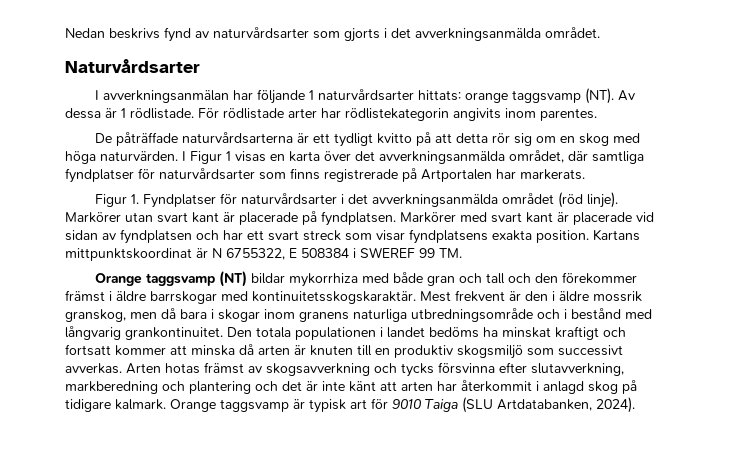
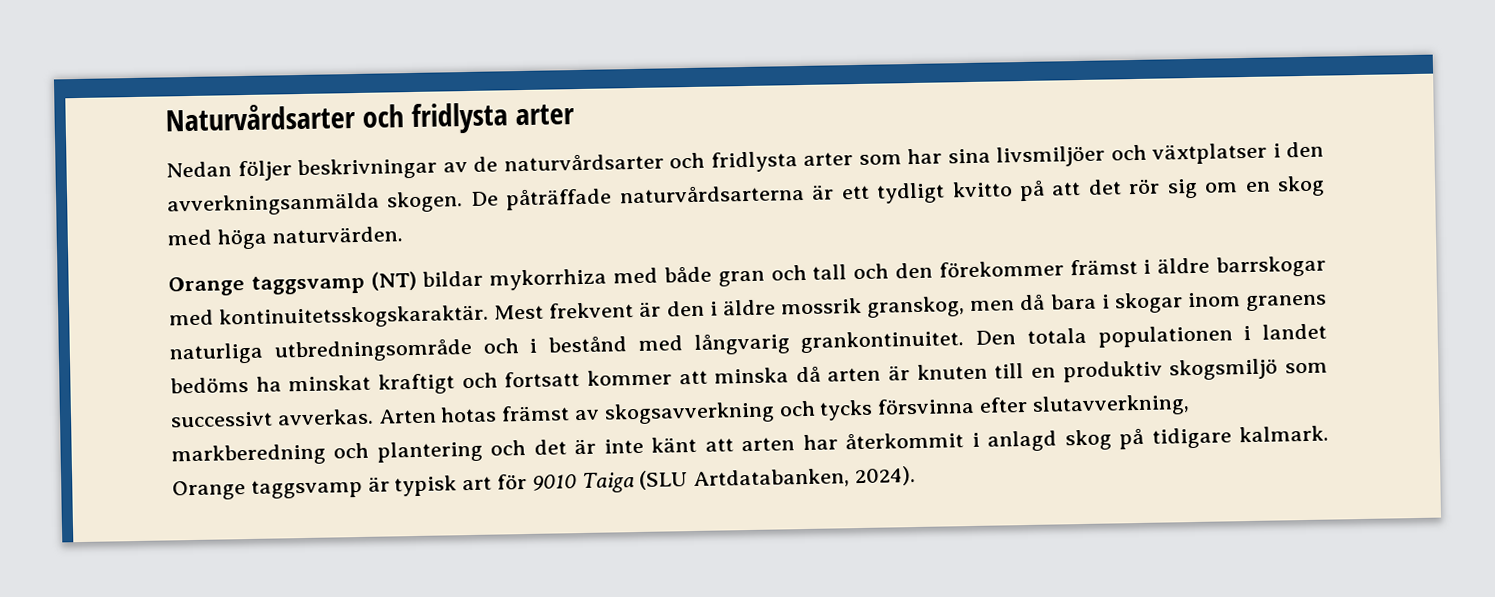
[65,27,600,42] [65,59,200,73] [94,88,635,104] [65,108,597,121] Nedan beskrivs fynd av naturvårdsarter som gjorts i det avverkningsanmälda området. // Naturvårdsarter // I avverkningsanmälan har följande 1 naturvårdsarter hittats: orange taggsvamp (NT). Av dessa är 1 rödlistade. För rödlistade arter har rödlistekategorin angivits inom parentes. // -> [165,102,575,135] [166,141,1324,182] [167,191,464,217] Naturvårdsarter och fridlysta arter // Nedan följer beskrivningar av de naturvårdsarter och fridlysta arter som har sina livsmiljöer och växtplatser i den avverkningsanmälda skogen.
[455,133,488,143] detta -> [1087,179,1122,195] det
[182,150,644,164] [65,168,585,183] [94,192,618,208] [65,211,654,226] [65,229,640,244] [65,247,462,261] I Figur 1 visas en karta över det avverkningsanmälda området, där samtliga fyndplatser för naturvårdsarter som finns registrerade på Artportalen har markerats. // Figur 1. Fyndplatser för naturvårdsarter i det avverkningsanmälda området (röd linje). Markörer utan svart kant är placerade på fyndplatsen. Markörer med svart kant är placerade vid sidan av fyndplatsen och har ett svart streck som visar fyndplatsens exakta position. Kartans mittpunktskoordinat är N 6755322, E 508384 i SWEREF 99 TM. -> (403, 235) none

